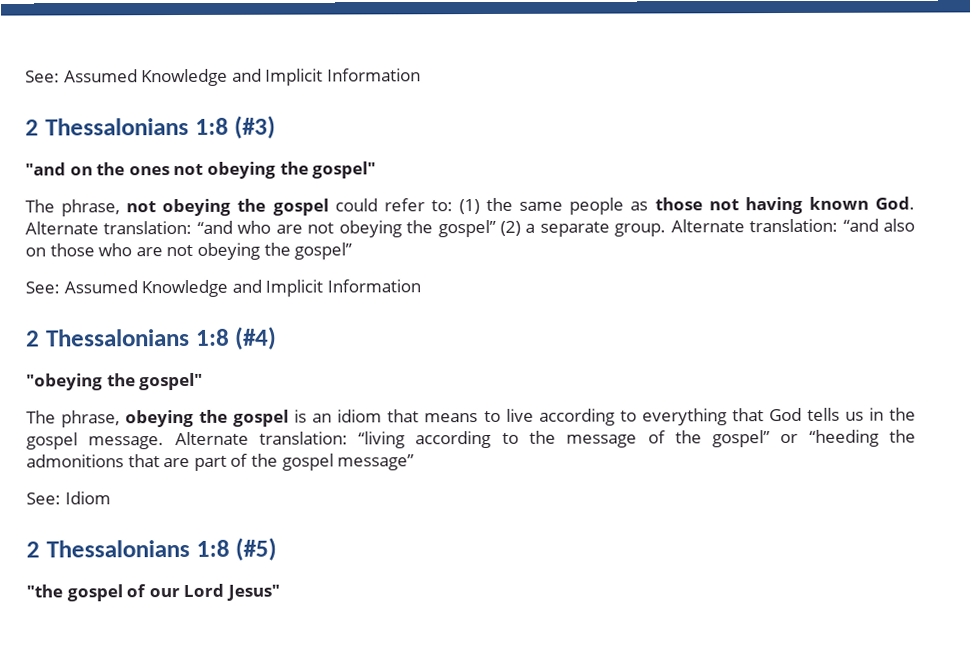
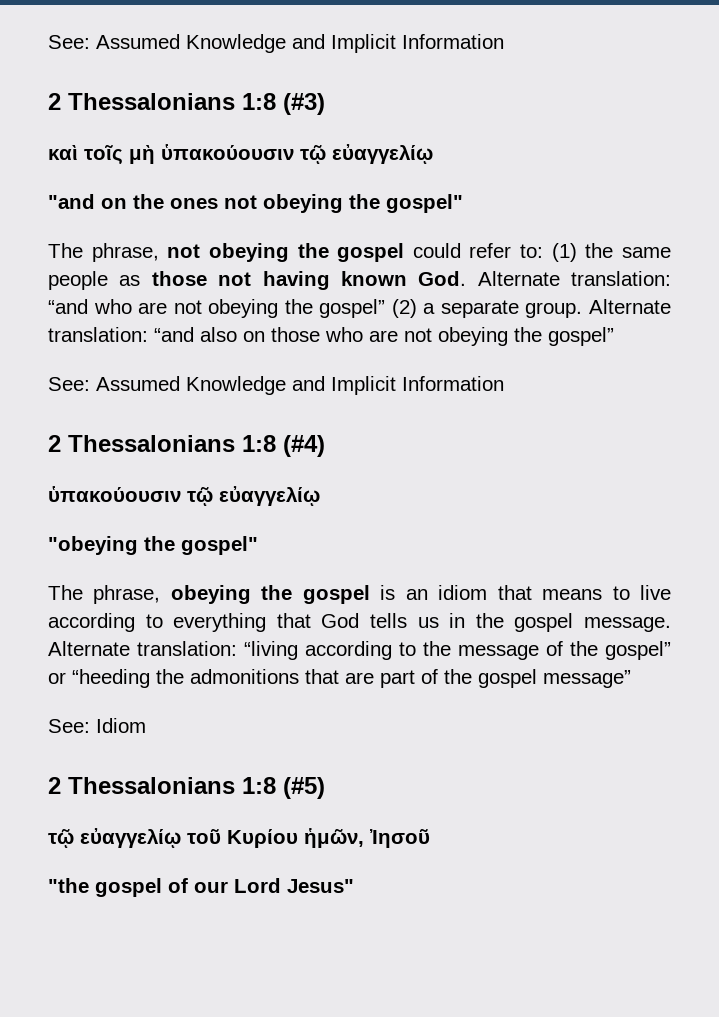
(277, 127) none -> [48,144,433,165] // καὶ τοῖς μὴ ὑπακούουσιν τῷ εὐαγγελίῳ
(278, 338) none -> [48,486,320,506] // ὑπακούουσιν τῷ εὐαγγελίῳ
(278, 549) none -> [48,828,430,848] // τῷ εὐαγγελίῳ τοῦ Κυρίου ἡμῶν, Ἰησοῦ

